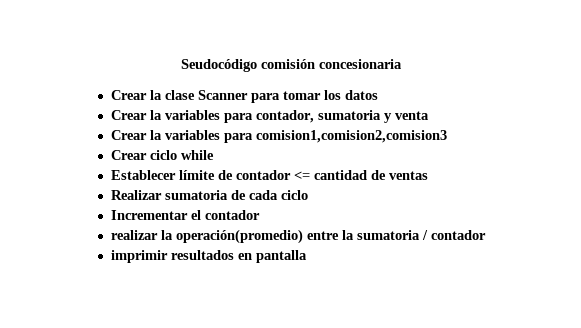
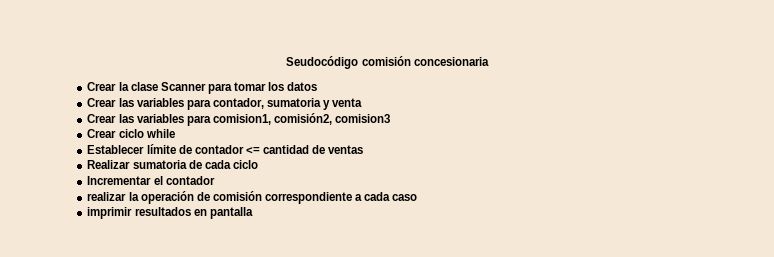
[150,110,163,120] la -> [118,98,134,107] las
[150,130,448,143] la variables para comision1,comision2,comision3 -> [118,113,391,126] las variables para comision1, comisión2, comision3
[176,229,487,244] operación(promedio) entre la sumatoria / contador -> [140,191,418,204] operación de comisión correspondiente a cada caso

